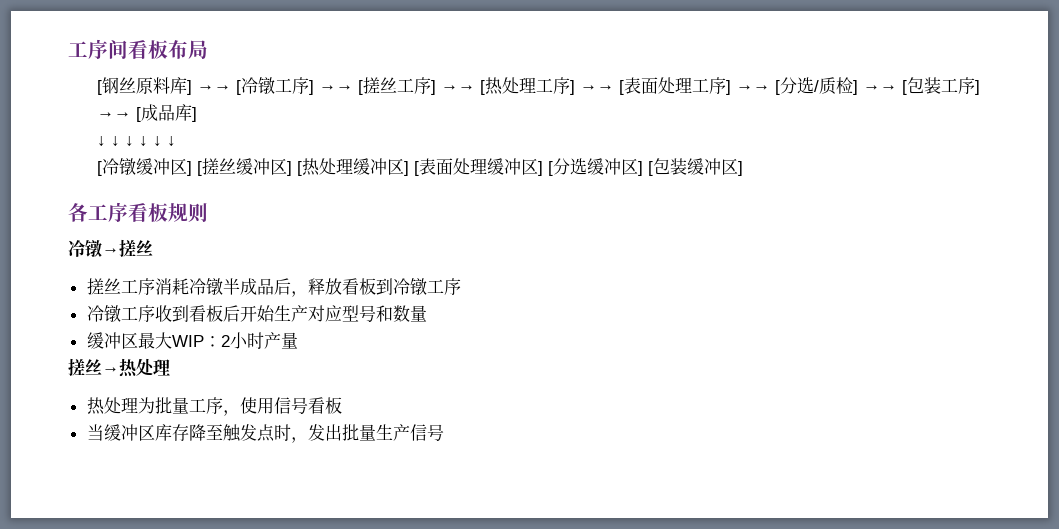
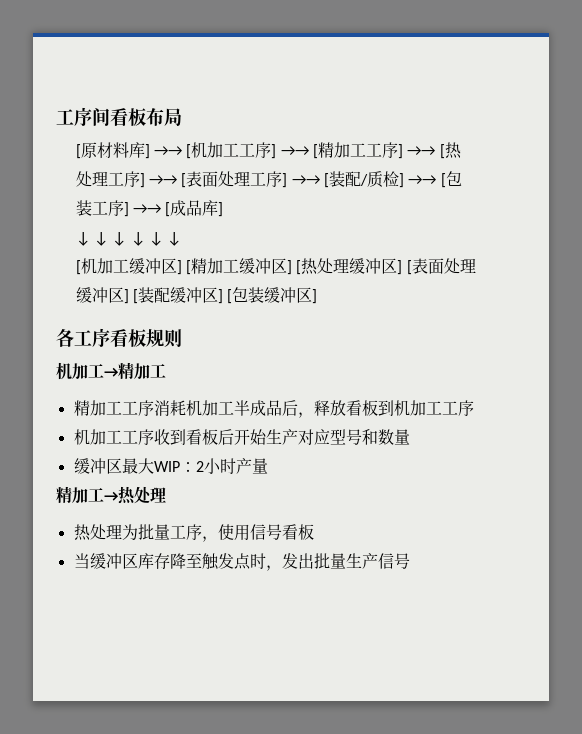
[101,77,153,94] 钢丝原 -> [80,142,113,159] 原材
[240,77,397,95] 冷镦工序] →→ [搓丝 -> [191,142,367,159] 机加工工序] →→ [精加工
[779,77,814,94] 分选 -> [329,171,362,187] 装配
[101,158,236,176] 冷镦缓冲区] [搓丝 -> [80,258,240,275] 机加工缓冲区] [精加工
[552,158,587,175] 分选 -> [138,287,171,303] 装配
[68,239,153,257] [86,278,121,295] 冷镦→搓丝 // 搓丝 -> [56,362,166,380] [73,400,122,416] 机加工→精加工 // 精加工
[188,278,223,295] 冷镦 -> [185,400,234,416] 机加工
[392,278,427,295] 冷镦 -> [393,400,442,416] 机加工
[86,305,121,322] 冷镦 -> [73,429,122,445] 机加工
[68,358,102,376] 搓丝 -> [56,486,104,503] 精加工

